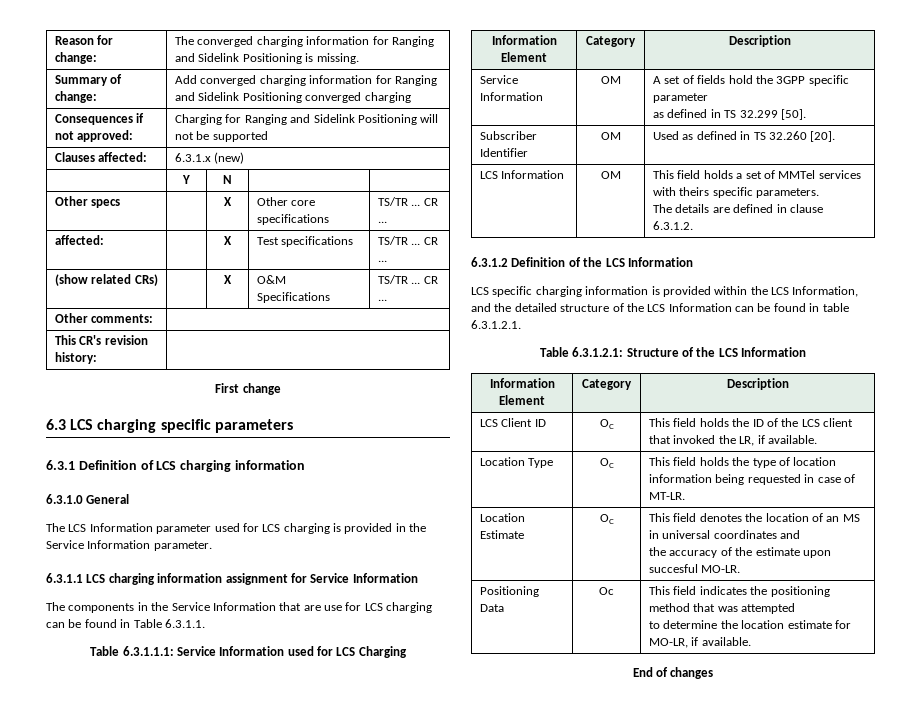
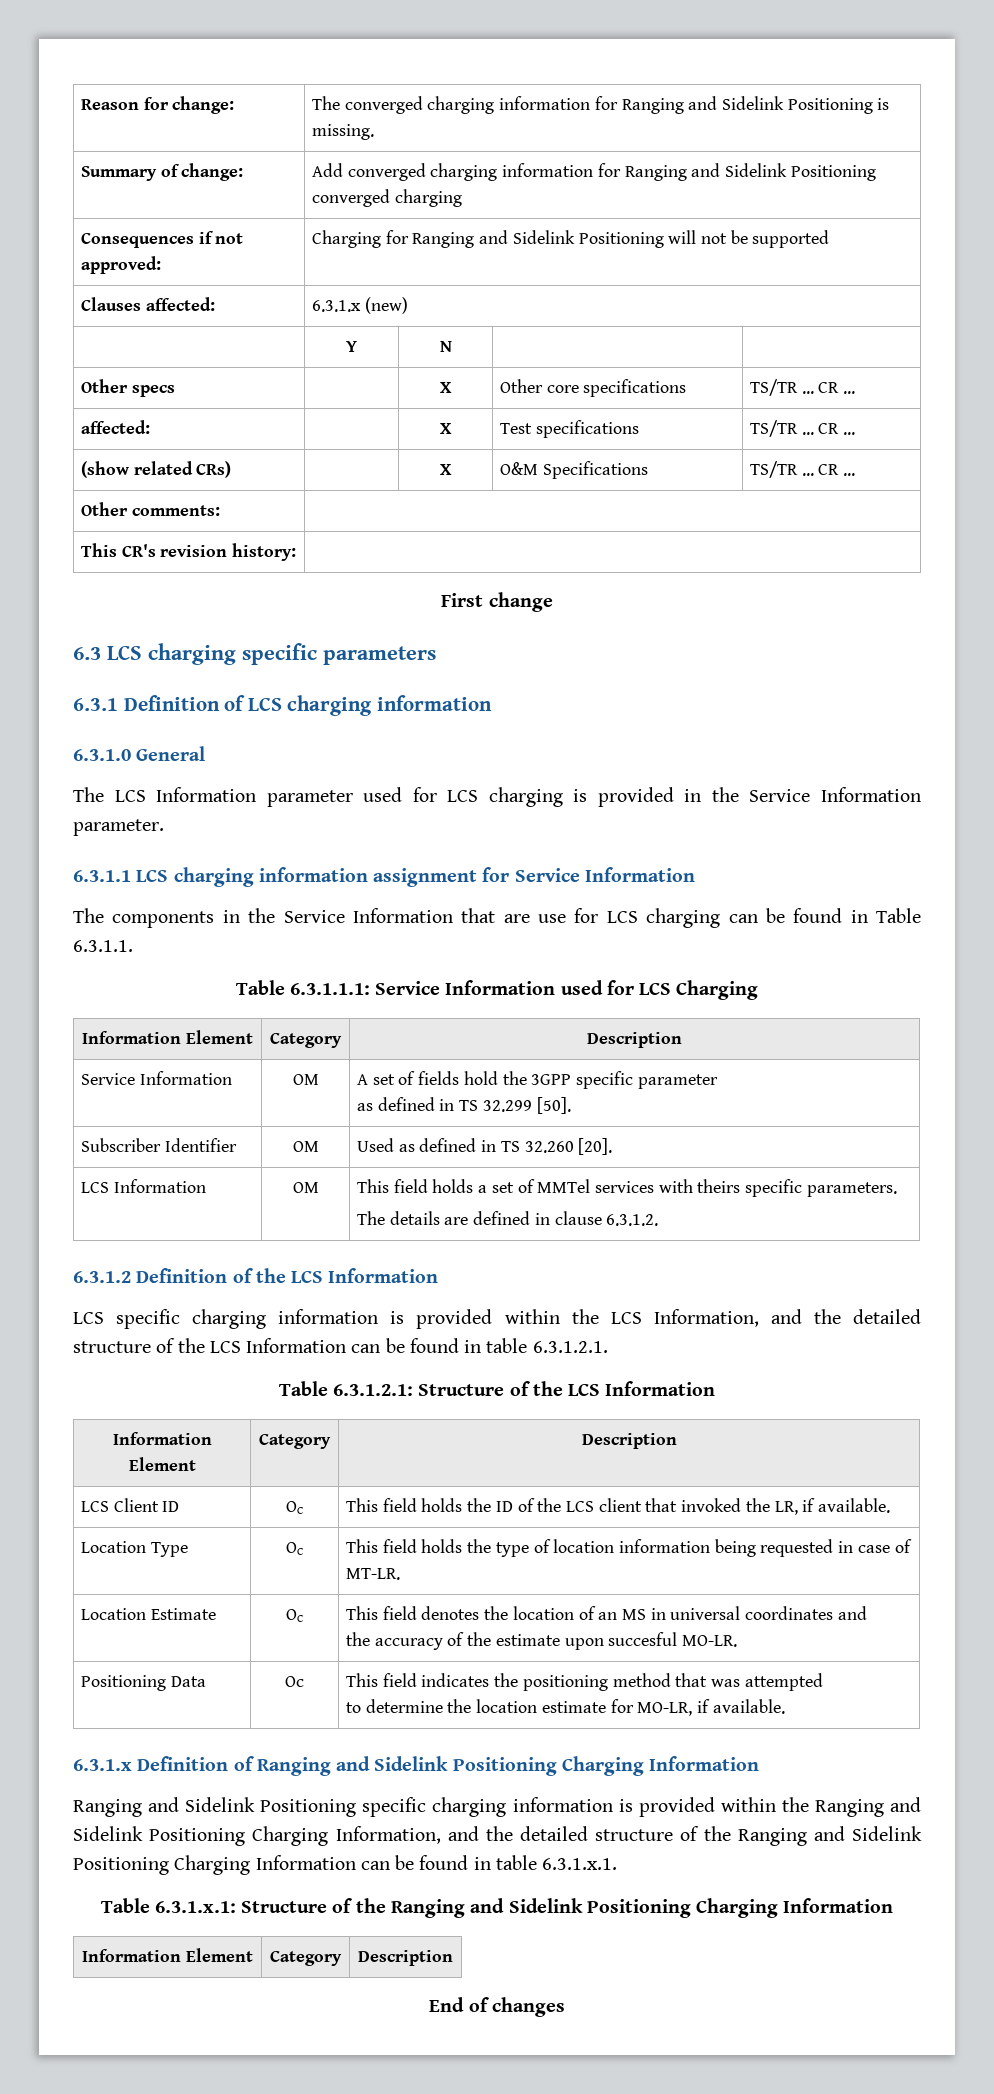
(751, 641) none -> [73,1756,760,1776] [73,1797,922,1817] [73,1826,922,1846] [73,1855,618,1875] [100,1898,894,1918] [82,1948,253,1962] [270,1951,342,1966] [358,1950,453,1966] // 6.3.1.x Definition of Ranging and Sidelink Positioning Charging Information // Ranging and Sidelink Positioning specific charging information is provided within the Ranging and Sidelink Positioning Charging Information, and the detailed structure of the Ranging and Sidelink Positioning Charging Information can be found in table 6.3.1.x.1. // Table 6.3.1.x.1: Structure of the Ranging and Sidelink Positioning Charging Information // Information Element | Category | Description

